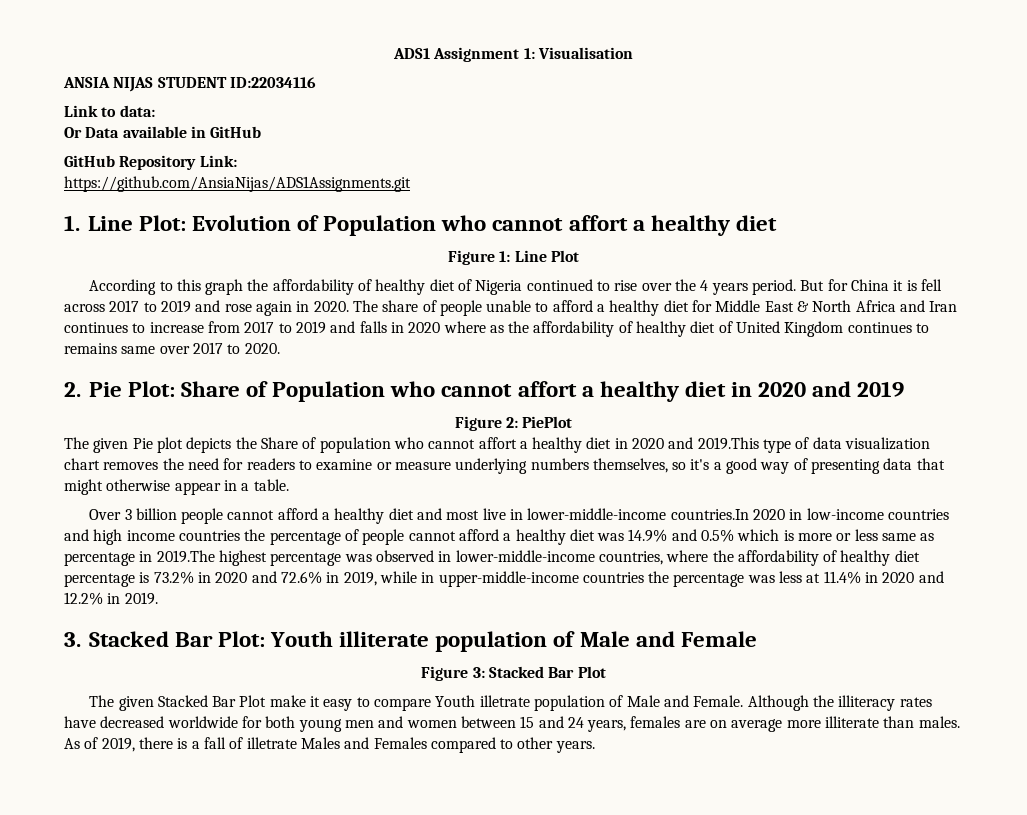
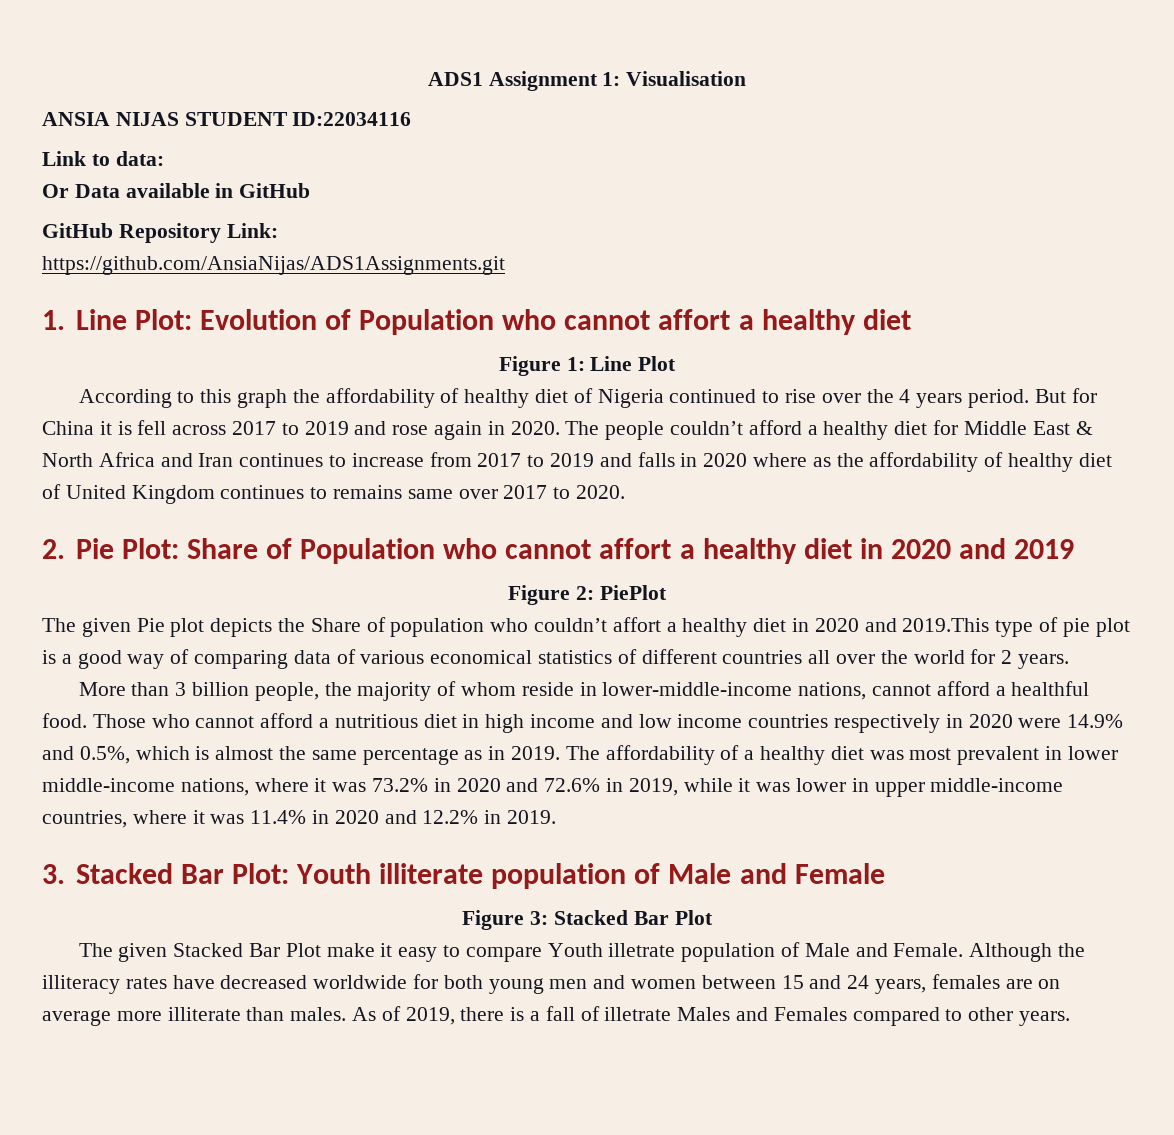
[382,300,549,316] share of people unable to -> [605,421,744,440] people couldn’t
[428,439,476,449] cannot -> [534,618,608,632] couldn’t
[812,437,931,450] [64,458,945,474] [64,479,289,495] [89,508,949,524] [64,529,935,545] [64,550,920,566] [64,572,150,587] data visualization chart removes the need for readers to examine or measure underlying numbers themselves, so it's a good way of presenting data that might otherwise appear in a table. // Over 3 billion people cannot afford a healthy diet and most live in lower-middle-income countries.In 2020 in low-income countries and high income countries the percentage of people cannot afford a healthy diet was 14.9% and 0.5% which is more or less same as percentage in 2019.The highest percentage was observed in lower-middle-income countries, where the affordability of healthy diet percentage is -> [1062,618,1130,637] [42,649,1070,669] [78,681,1090,701] [42,713,1124,733] [42,745,1118,765] [42,778,367,796] pie plot is a good way of comparing data of various economical statistics of different countries all over the world for 2 years. // More than 3 billion people, the majority of whom reside in lower-middle-income nations, cannot afford a healthful food. Those who cannot afford a nutritious diet in high income and low income countries respectively in 2020 were 14.9% and 0.5%, which is almost the same percentage as in 2019. The affordability of a healthy diet was most prevalent in lower middle-income nations, where it was
[421,571,821,587] in upper-middle-income countries the percentage was less at -> [738,778,1064,797] [42,810,245,828] it was lower in upper middle-income countries, where it was

